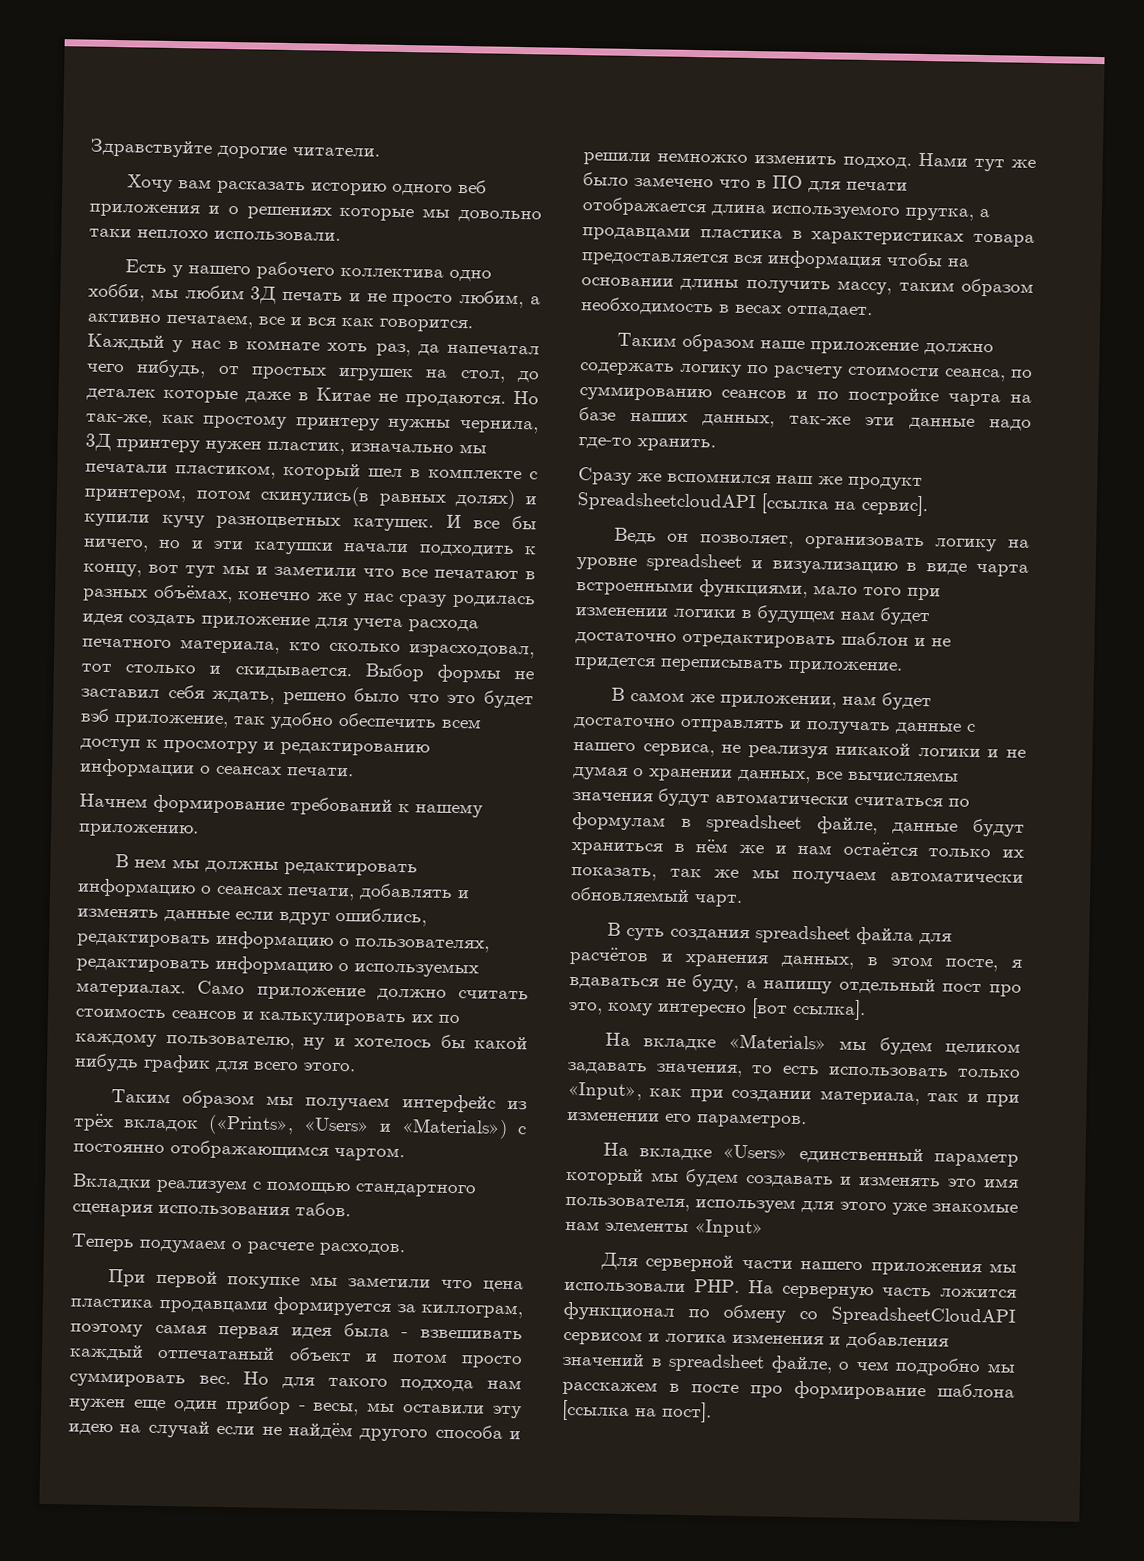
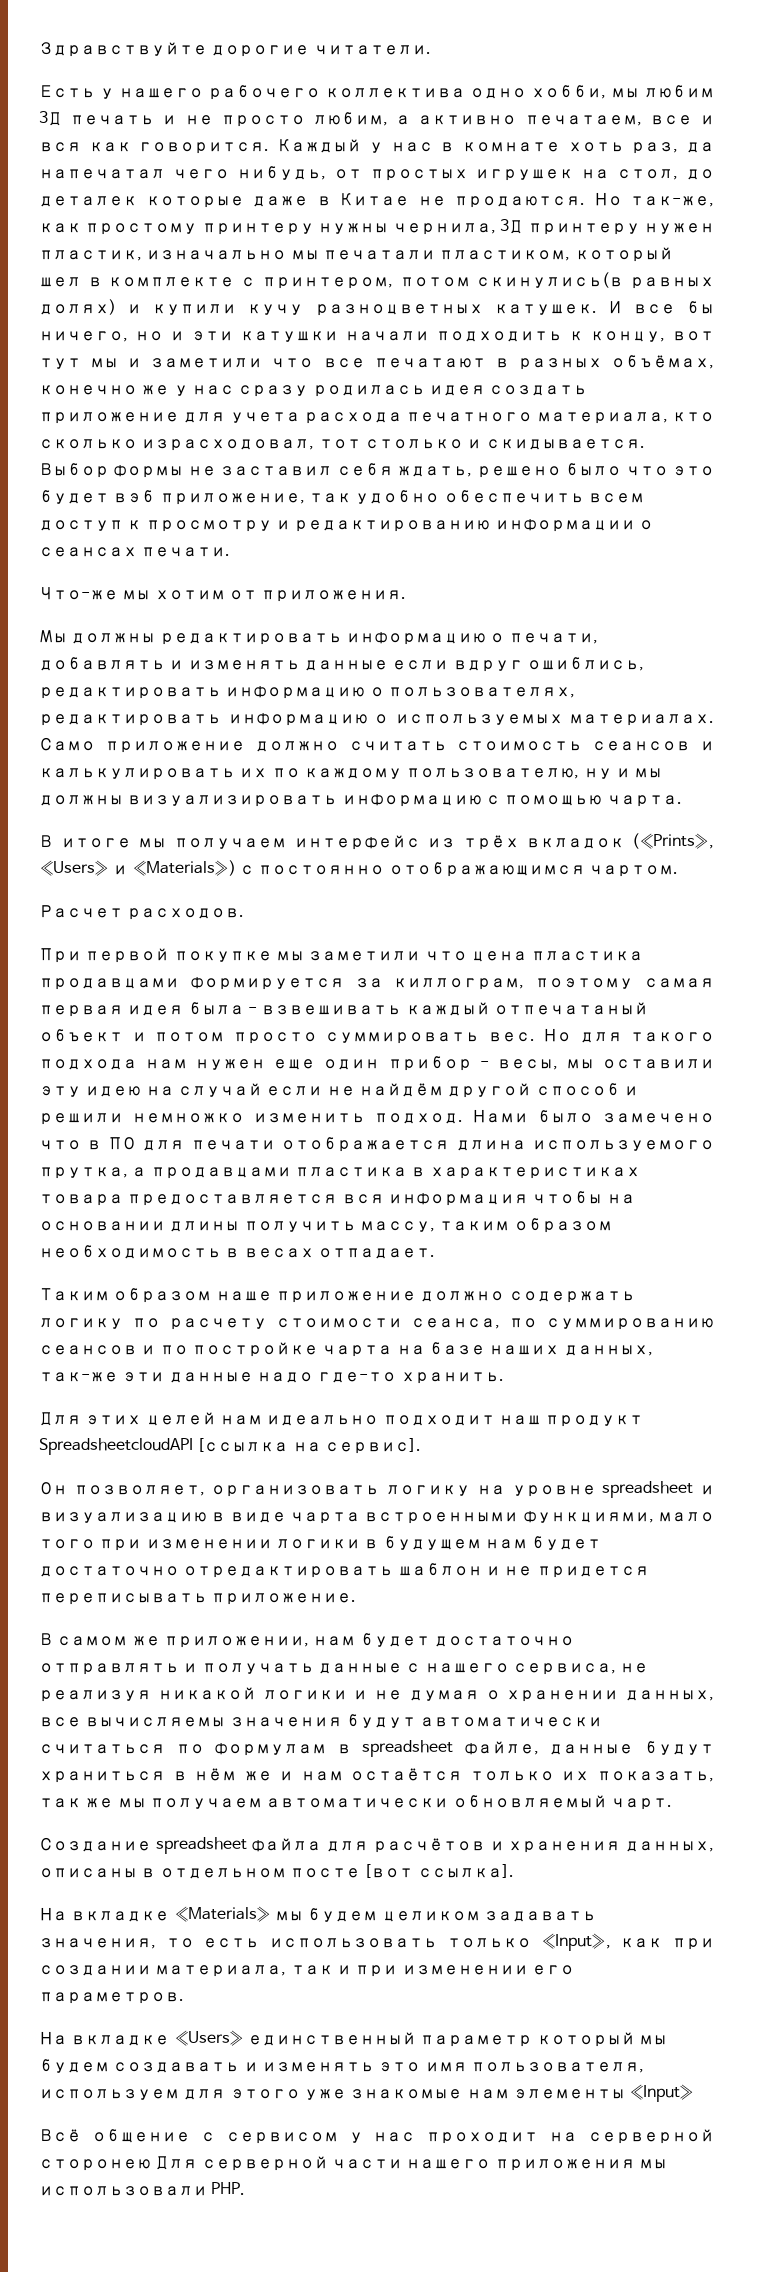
[126,174,487,196] [89,203,542,223] [89,228,341,241] // Хочу вам расказать историю одного веб приложения и о решениях которые мы довольно таки неплохо использовали. -> (431, 50) none
[79,793,483,818] [78,823,199,838] [114,854,200,869] Начнем формирование требований к нашему приложению. // В нем мы -> [39,587,407,602] [39,630,67,643] Что-же мы хотим от приложения. // Мы
[216,885,283,896] сеансах -> (505, 638) none
[354,1034,528,1050] [74,1053,356,1073] [110,1089,255,1109] хотелось бы какой нибудь график для всего этого. // Таким образом -> [634,768,663,778] [39,794,682,807] [39,835,131,848] мы должны визуализировать информацию с помощью чарта. // В итоге
[72,1173,476,1198] [72,1202,351,1217] [71,1233,314,1255] Вкладки реализуем с помощью стандартного сценария использования табов. // Теперь подумаем о расчете -> [39,905,123,918] Расчет
[359,1424,503,1442] другого способа -> [447,1083,620,1098] другой способ
[974,158,1036,172] тут же -> (528, 1116) none
[578,467,843,485] Сразу же вспомнился наш же -> [39,1412,541,1426] Для этих целей нам идеально подходит наш
[613,527,690,545] Ведь он -> [39,1482,67,1495] Он
[606,922,750,942] В суть создания -> [39,1837,151,1852] Создание
[866,956,1022,972] [569,974,1022,997] [568,1001,747,1018] в этом посте, я вдаваться не буду, а напишу отдельный пост про это, кому интересно -> [39,1868,360,1879] описаны в отдельном посте
(764, 1228) none -> [39,2129,714,2144] [39,2159,151,2171] Всё общение с сервисом у нас проходит на серверной сторонею
[748,1280,1017,1300] [563,1301,1016,1327] [563,1330,949,1350] [562,1352,1015,1377] [562,1380,1015,1401] [561,1399,712,1423] На серверную часть ложится функционал по обмену со SpreadsheetCloudAPI сервисом и логика изменения и добавления значений в spreadsheet файле, о чем подробно мы расскажем в посте про формирование шаблона [ссылка на пост]. -> (246, 2188) none

